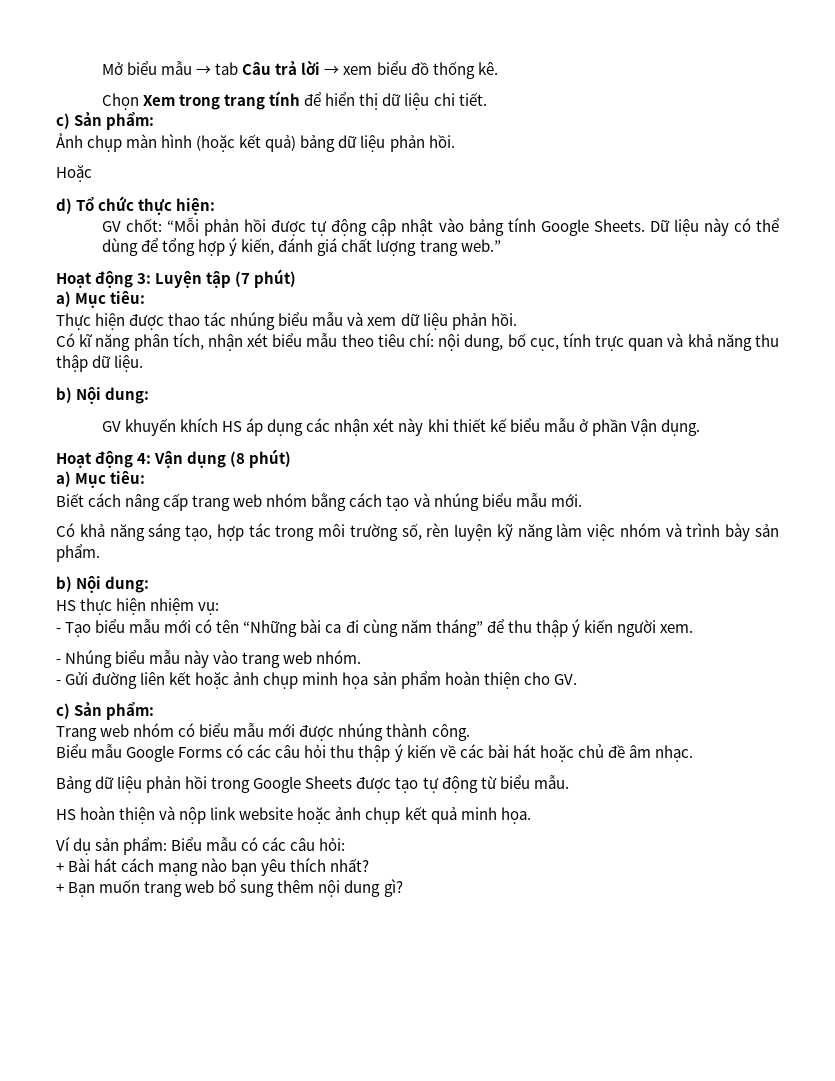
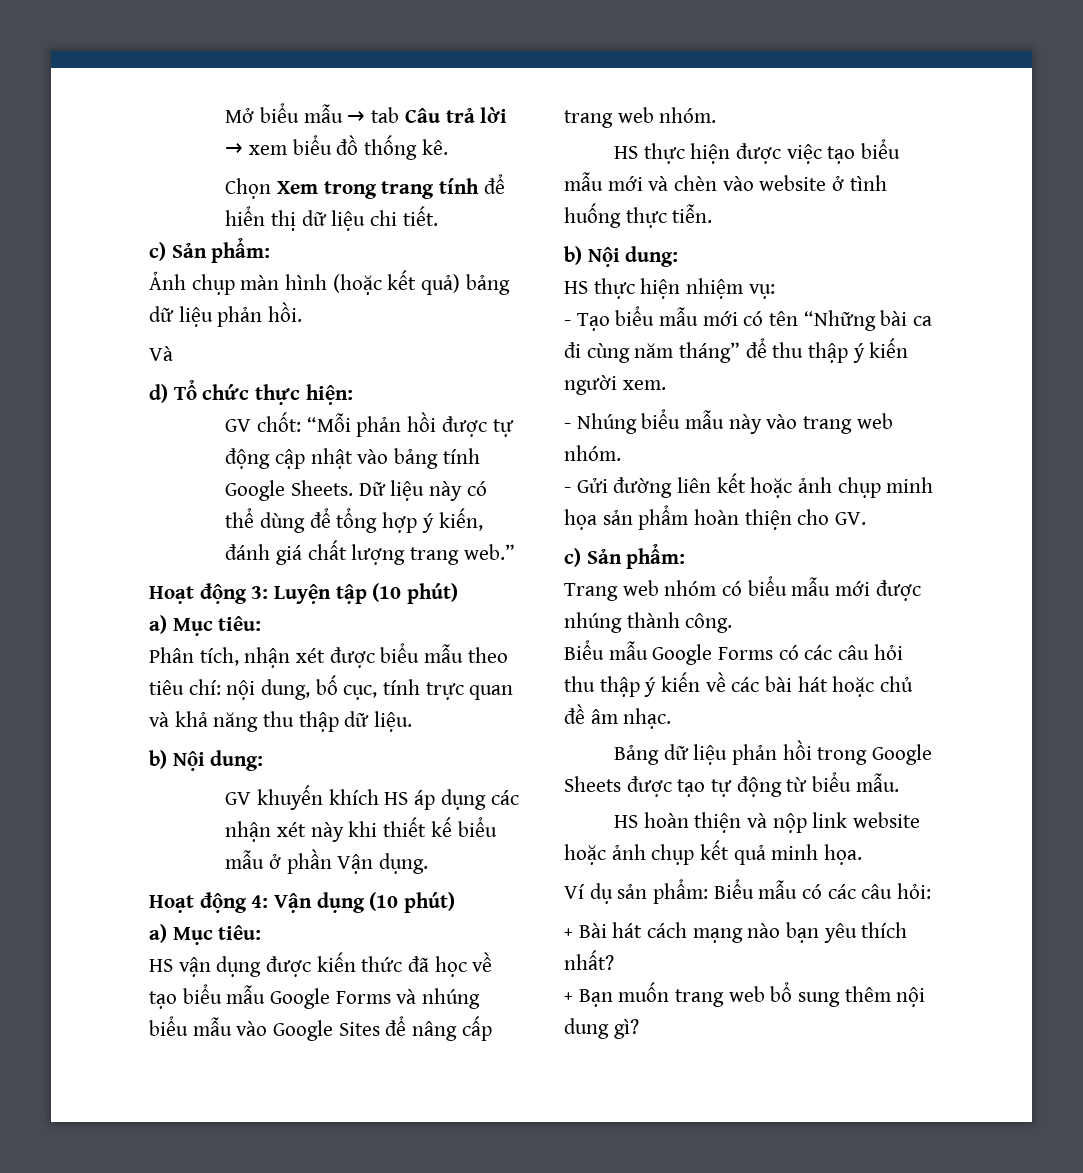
[56,165,92,182] Hoặc -> [149,346,173,361] Và
[235,269,297,288] [56,291,146,308] [56,312,517,330] [56,333,169,351] (7 phút) // a) Mục tiêu: // Thực hiện được thao tác nhúng biểu mẫu và xem dữ liệu phản hồi. // Có kĩ năng phân -> [372,583,459,604] [149,615,262,636] [149,647,194,663] (10 phút) // a) Mục tiêu: // Phân
(269, 340) none -> [329,647,375,668] được
[230,449,292,468] [56,471,146,488] [56,492,582,511] [56,523,780,541] [56,544,100,562] (8 phút) // a) Mục tiêu: // Biết cách nâng cấp trang web nhóm bằng cách tạo và nhúng biểu mẫu mới. // Có khả năng sáng tạo, hợp tác trong môi trường số, rèn luyện kỹ năng làm việc nhóm và trình bày sản phẩm. -> [369,892,456,913] [149,924,262,945] [149,952,493,977] [149,984,481,1009] [149,1016,492,1041] [564,107,717,128] [613,139,900,164] [564,172,887,191] [564,203,713,228] (10 phút) // a) Mục tiêu: // HS vận dụng được kiến thức đã học về tạo biểu mẫu Google Forms và nhúng biểu mẫu vào Google Sites để nâng cấp trang web nhóm. // HS thực hiện được việc tạo biểu mẫu mới và chèn vào website ở tình huống thực tiễn.

